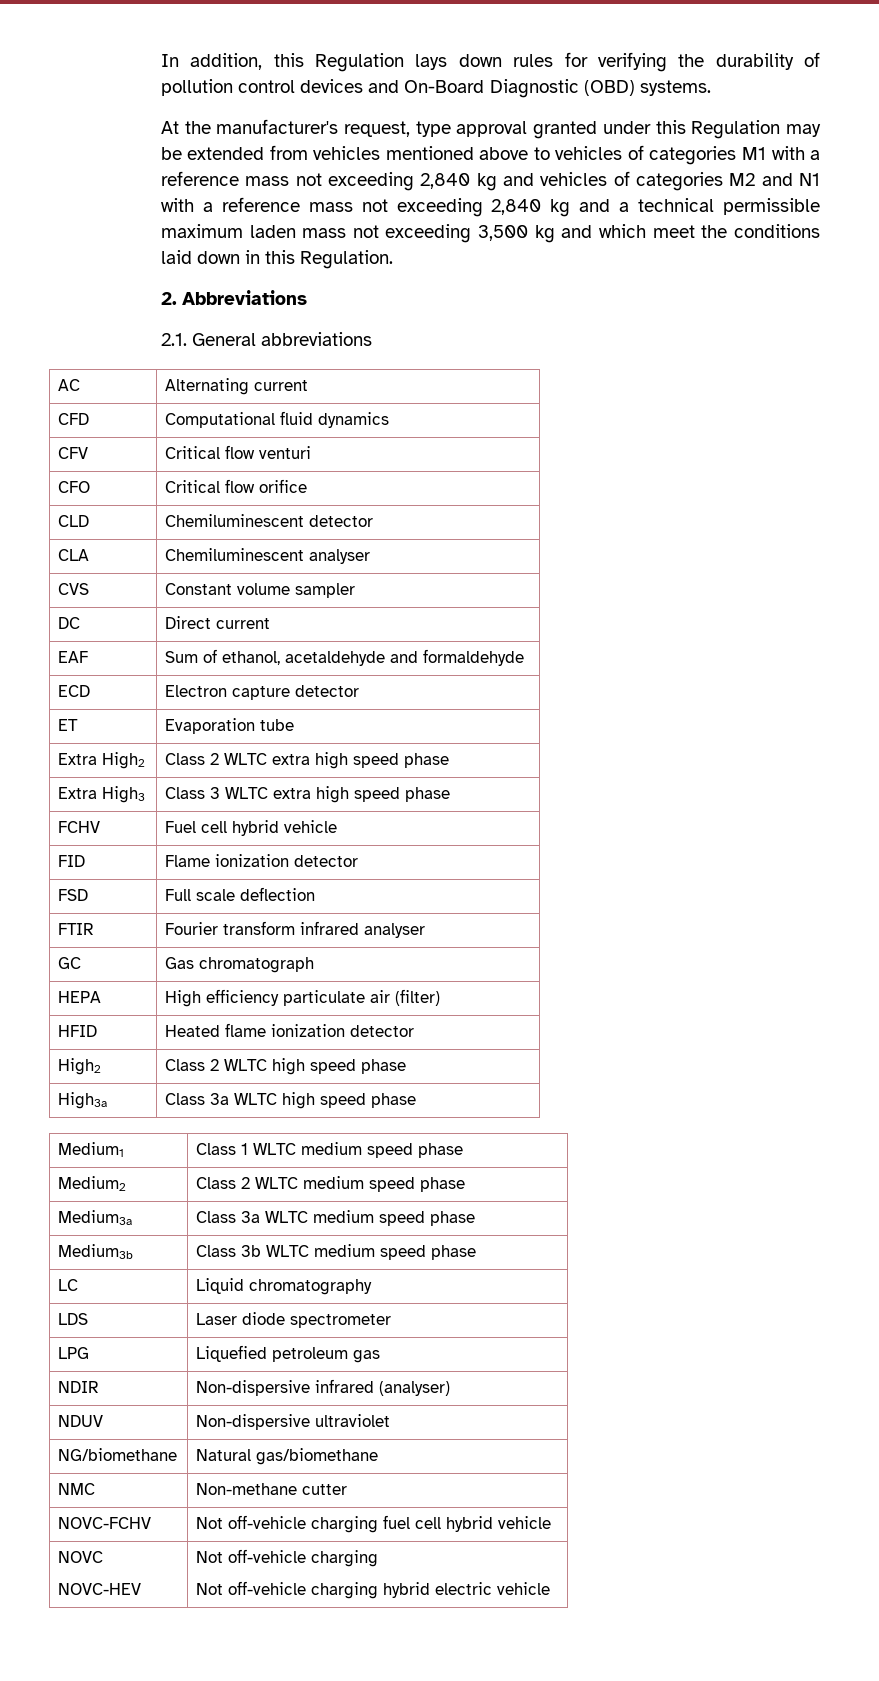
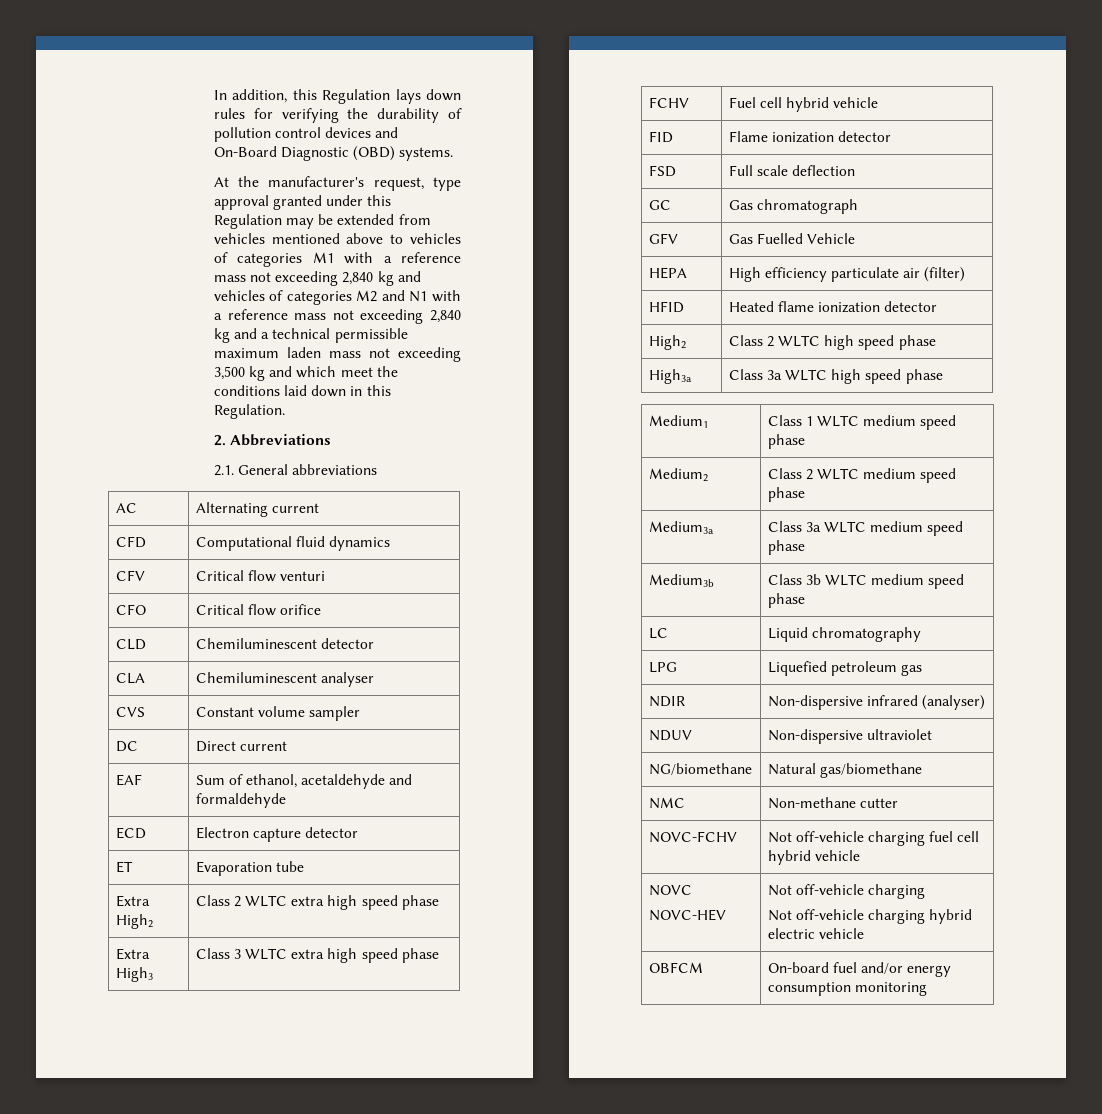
[58,923,95,935] [165,921,426,938] // FTIR | Fourier transform infrared analyser -> (855, 170) none
(315, 965) none -> [648,233,678,244] [728,233,855,244] // GFV | Gas Fuelled Vehicle
[58,1313,89,1325] [196,1312,392,1328] // LDS | Laser diode spectrometer -> (921, 634) none
(551, 1588) none -> [648,962,703,973] [767,962,952,977] [767,982,927,996] // OBFCM | On-board fuel and/or energy consumption monitoring

